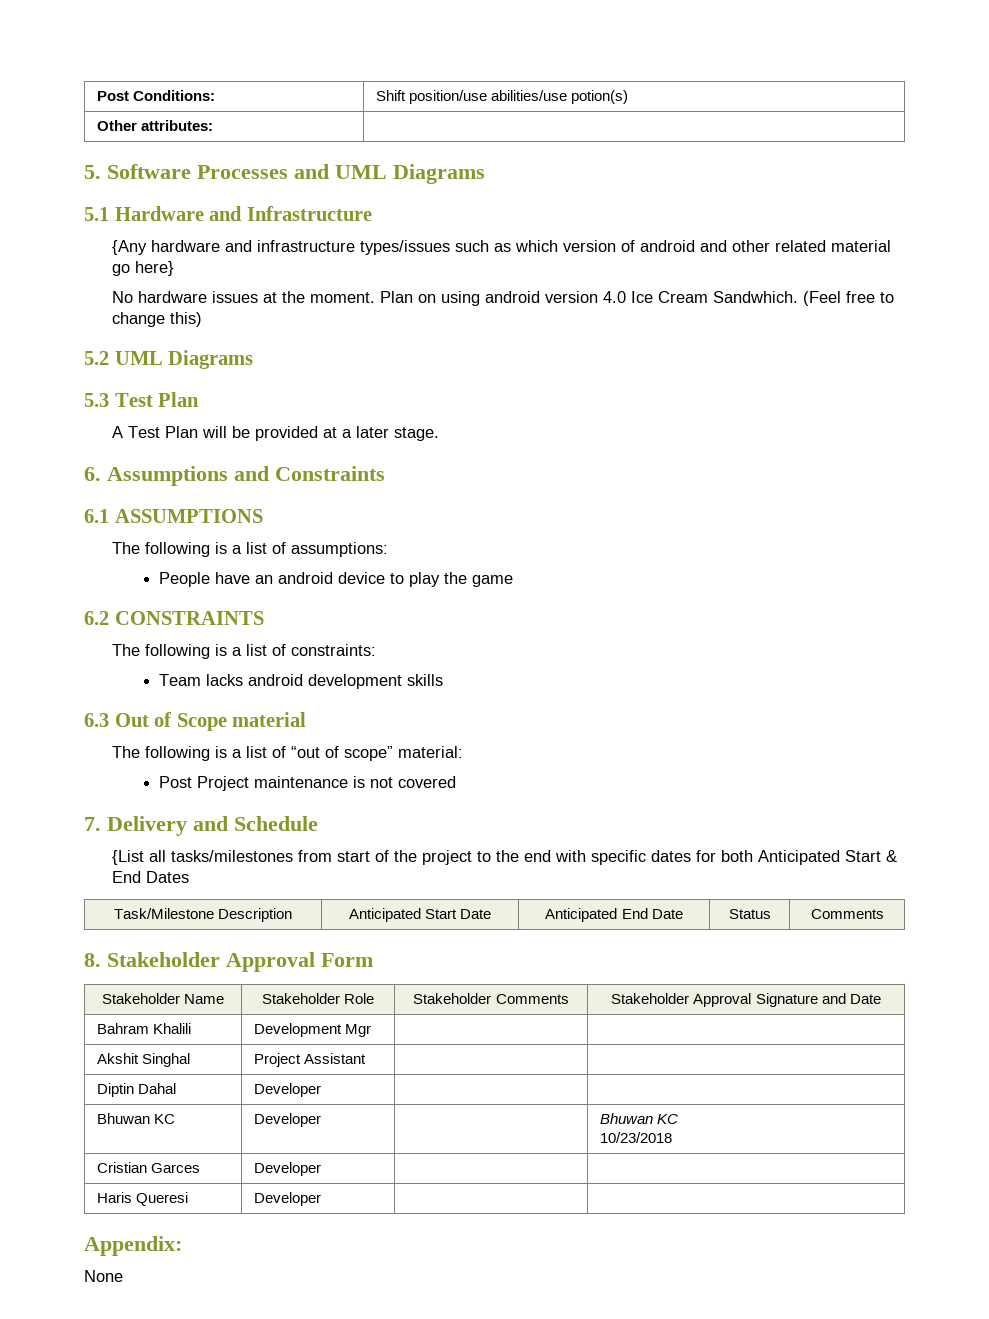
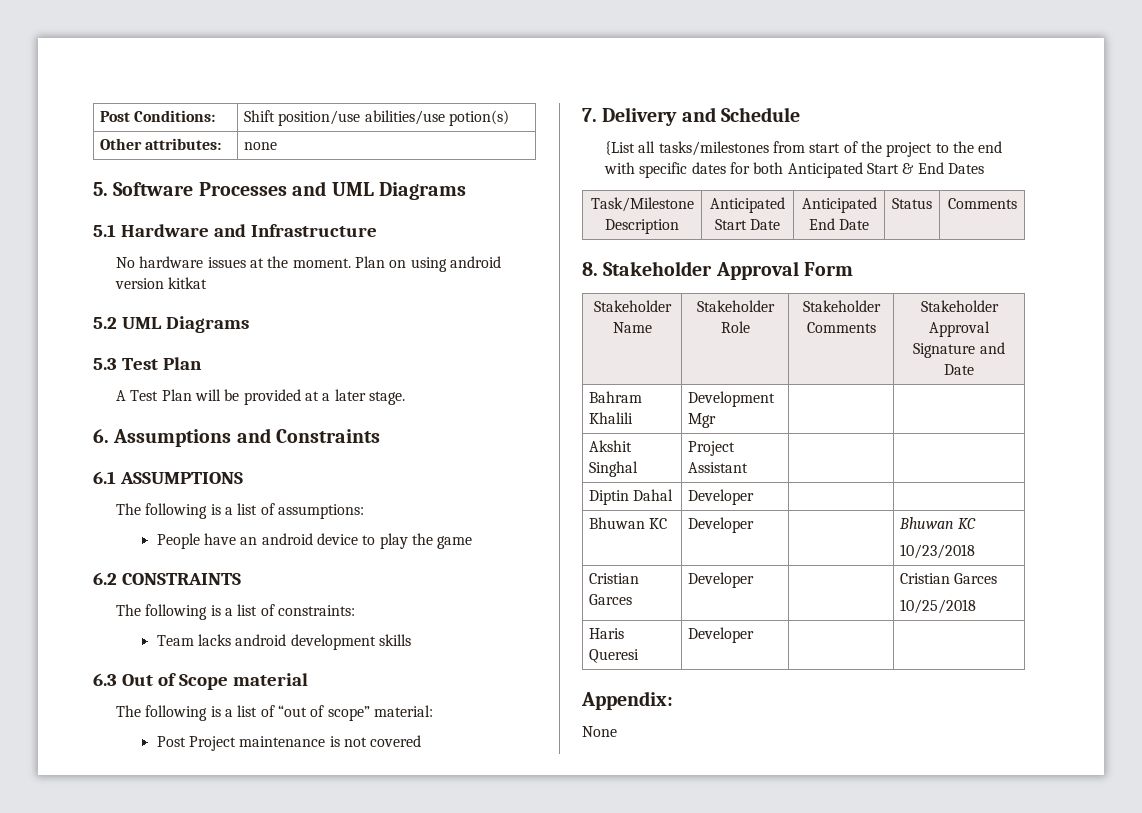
(213, 125) | -> [244,142,278,150] | none
[112,240,892,255] [112,261,175,276] // {Any hardware and infrastructure types/issues such as which version of android and other related material go here} -> (377, 230) none
[603,291,895,306] [112,312,203,327] 4.0 Ice Cream Sandwhich. (Feel free to change this) -> [168,277,208,289] kitkat
(321, 1169) none -> [900,573,998,584] [900,599,977,614] Cristian Garces // 10/25/2018

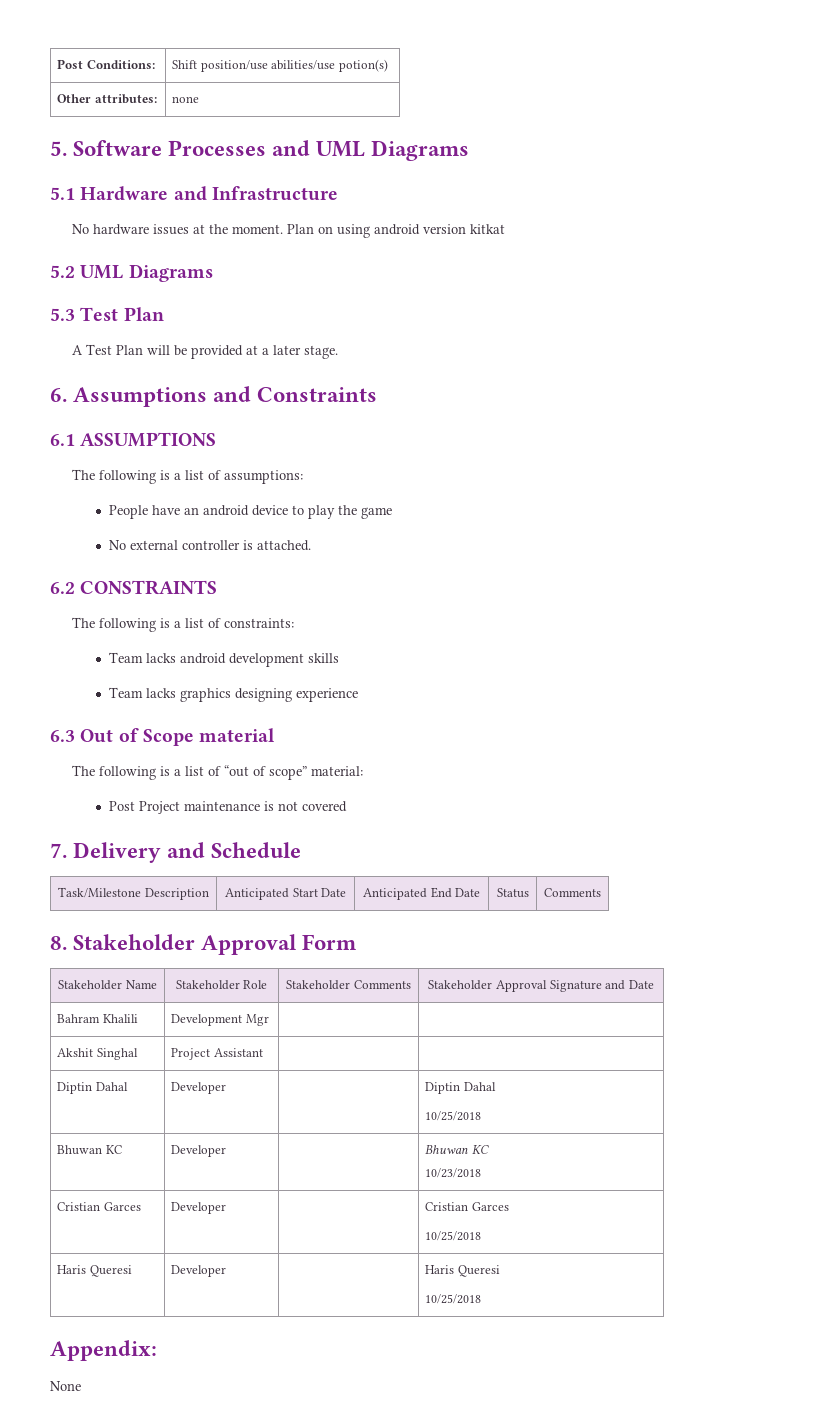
(473, 542) none -> [108,540,311,551] // No external controller is attached.
(411, 640) none -> [108,687,358,702] // Team lacks graphics designing experience
[605,141,1003,157] [604,162,984,178] // {List all tasks/milestones from start of the project to the end with specific dates for both Anticipated Start & End Dates -> (302, 850) none
(755, 497) none -> [425,1082,496,1094] [425,1111,482,1121] Diptin Dahal // 10/25/2018
(755, 635) none -> [425,1265,500,1277] [425,1294,482,1304] Haris Queresi // 10/25/2018

